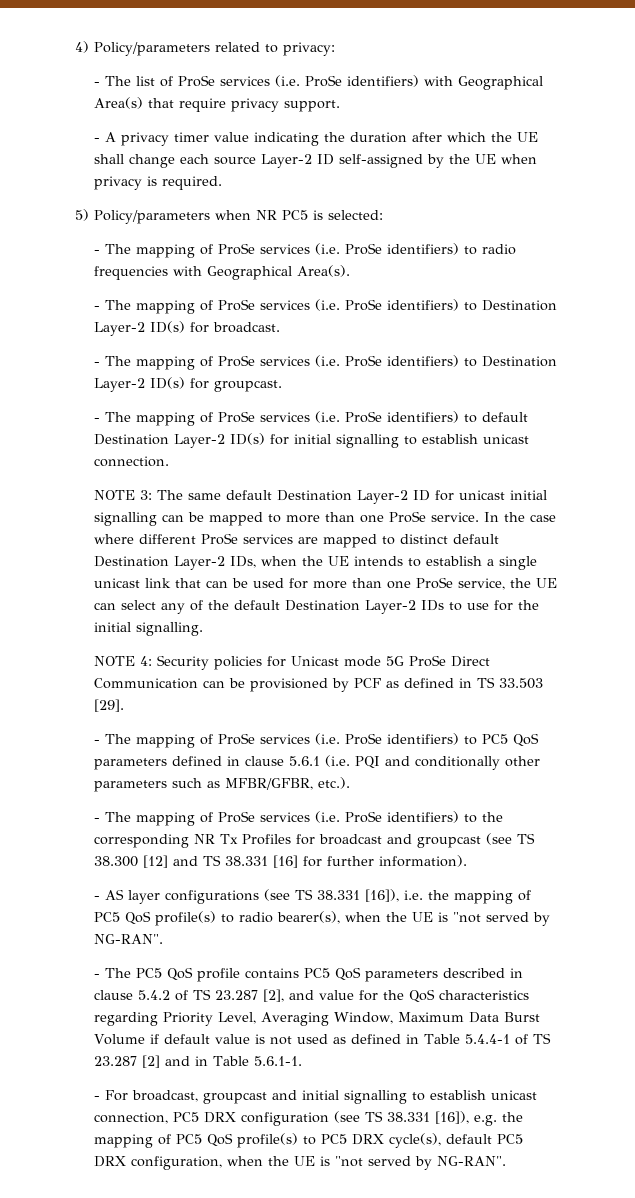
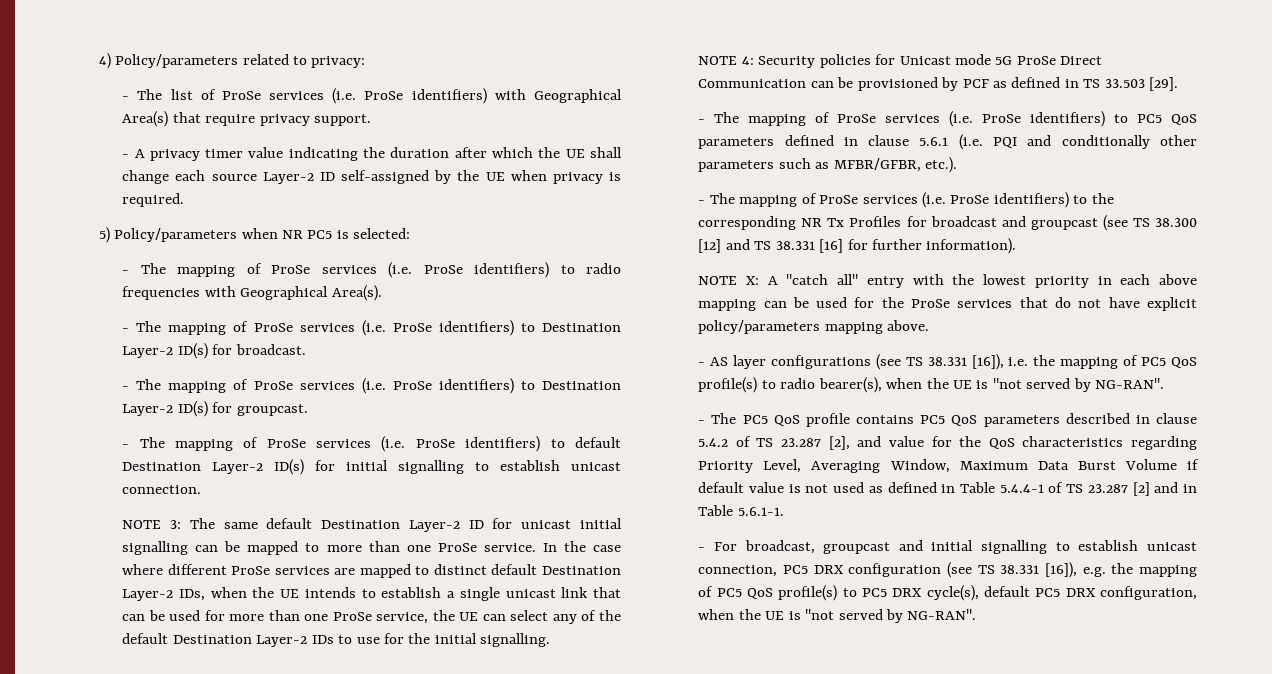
(468, 861) none -> [698,274,1197,288] [698,297,1197,311] [698,320,930,334] // NOTE X: A "catch all" entry with the lowest priority in each above mapping can be used for the ProSe services that do not have explicit policy/parameters mapping above.

